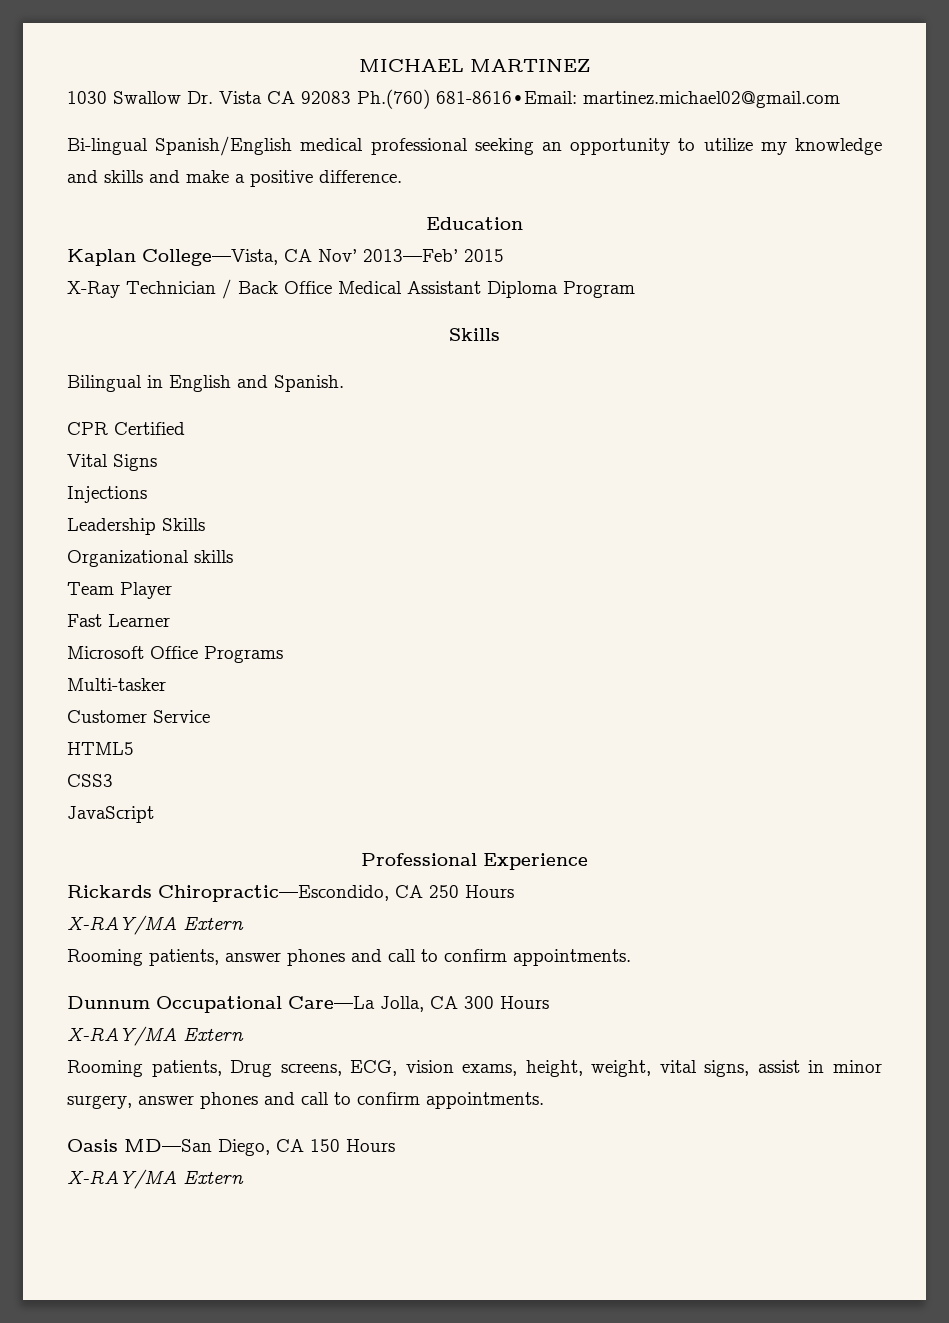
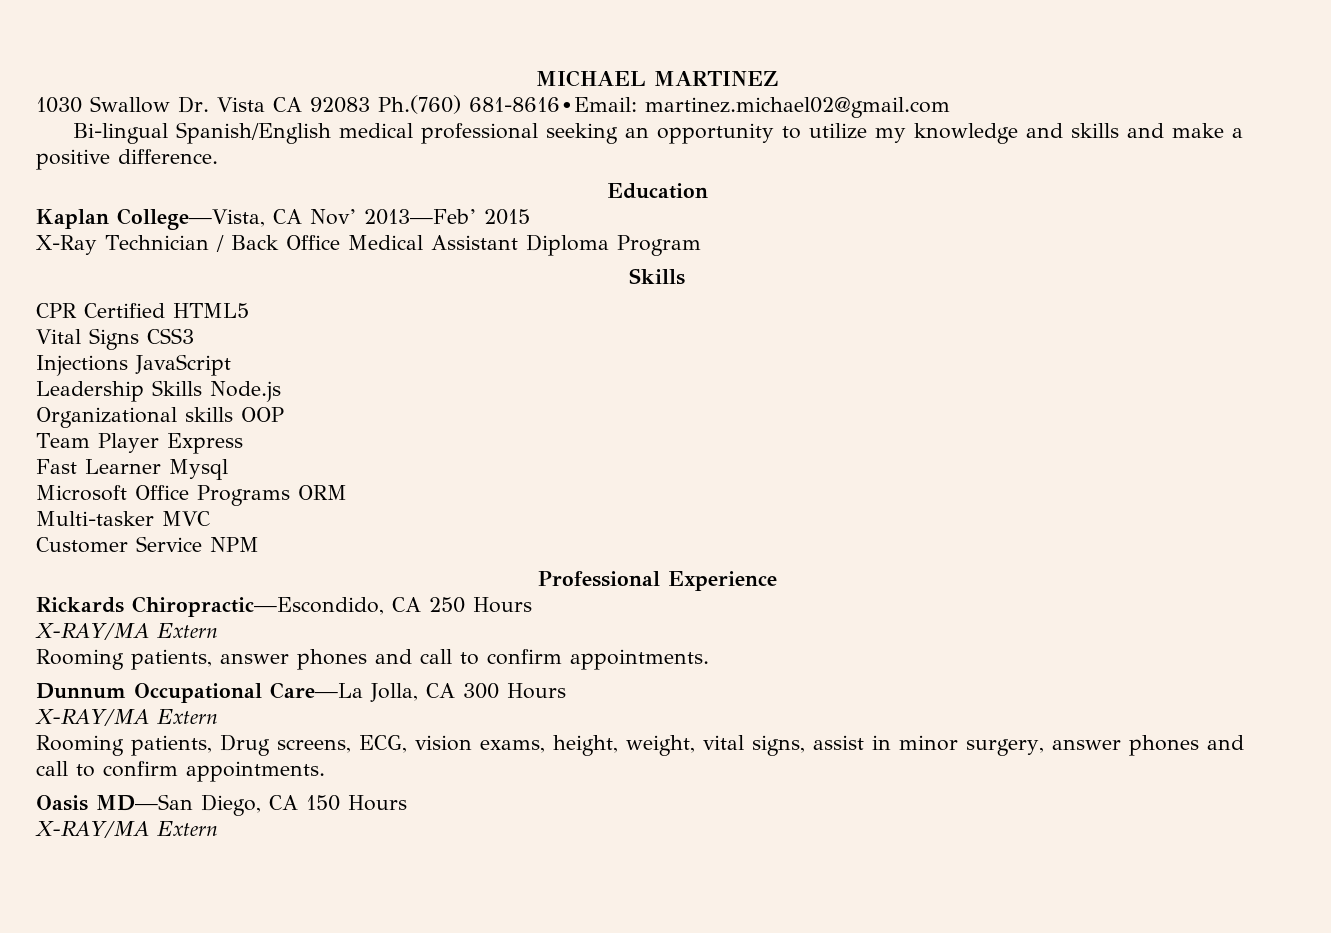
[67,375,344,392] // Bilingual in English and Spanish. -> (685, 276) none
(185, 428) none -> [173,303,249,318] HTML5
(157, 462) none -> [146,328,194,344] CSS3
(147, 494) none -> [135,354,231,376] JavaScript
(205, 524) none -> [210,381,281,402] Node.js
(233, 556) none -> [241,407,284,422] OOP
(172, 590) none -> [166,433,243,454] Express
(170, 620) none -> [169,459,228,480] Mysql
(283, 654) none -> [298,485,347,500] ORM
(166, 684) none -> [162,511,210,526] MVC
[67,742,134,755] [67,774,113,787] [67,806,154,823] // HTML5 // CSS3 // JavaScript -> [210,537,259,552] NPM

